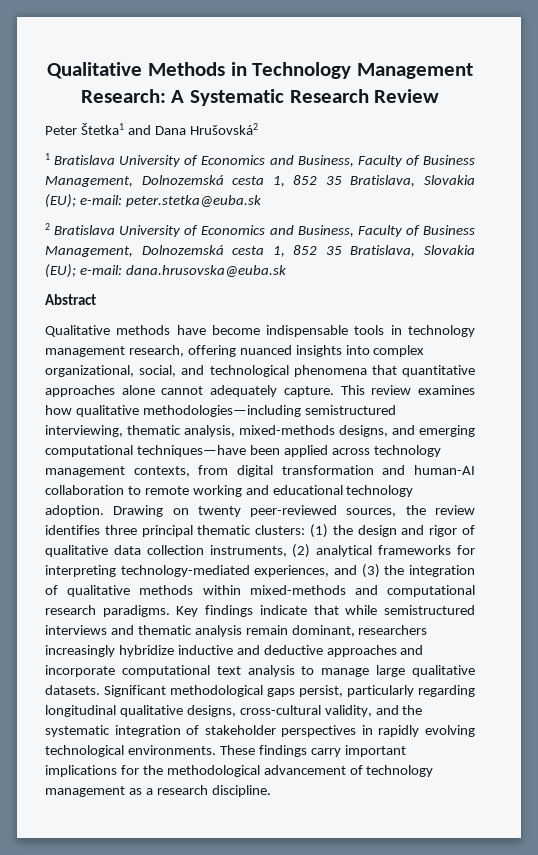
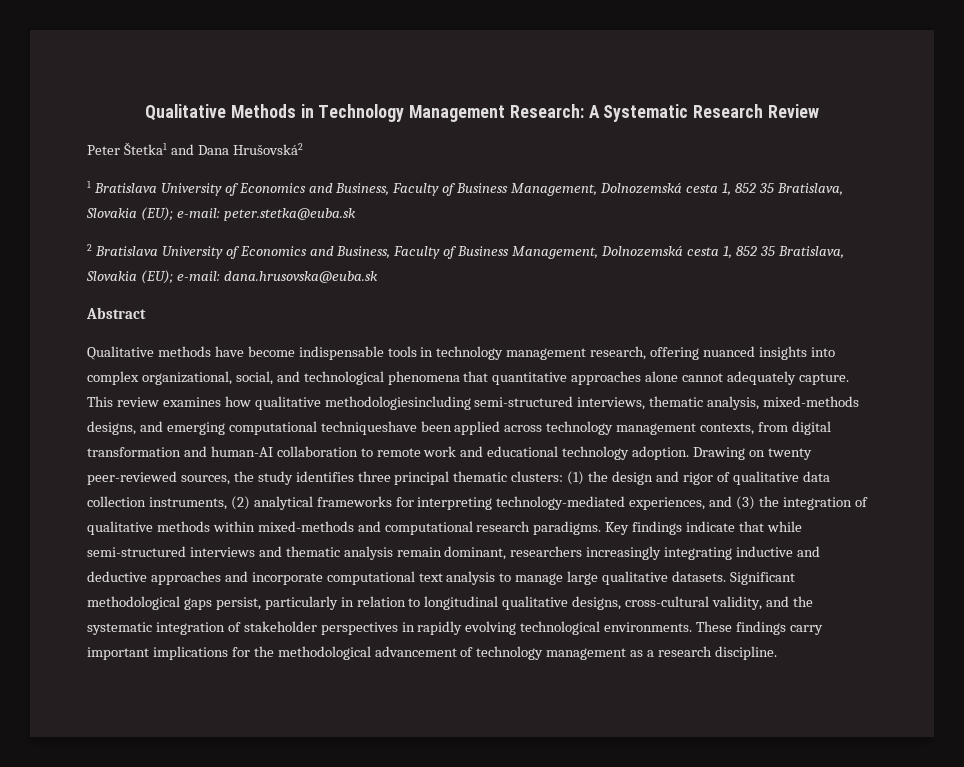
[142,405,396,417] [45,425,123,437] methodologies—including semistructured interviewing, -> [324,396,646,410] methodologiesincluding semi-structured interviews,
[136,445,246,457] techniques—have -> [320,421,417,435] techniqueshave
[192,485,242,497] working -> [423,446,457,457] work
[434,505,475,515] review -> [257,471,293,485] study
[384,605,476,615] semistructured -> [87,546,186,557] semi-structured
[118,645,174,657] hybridize -> [664,547,733,560] integrating
[418,685,475,697] regarding -> [340,596,421,607] in relation to

